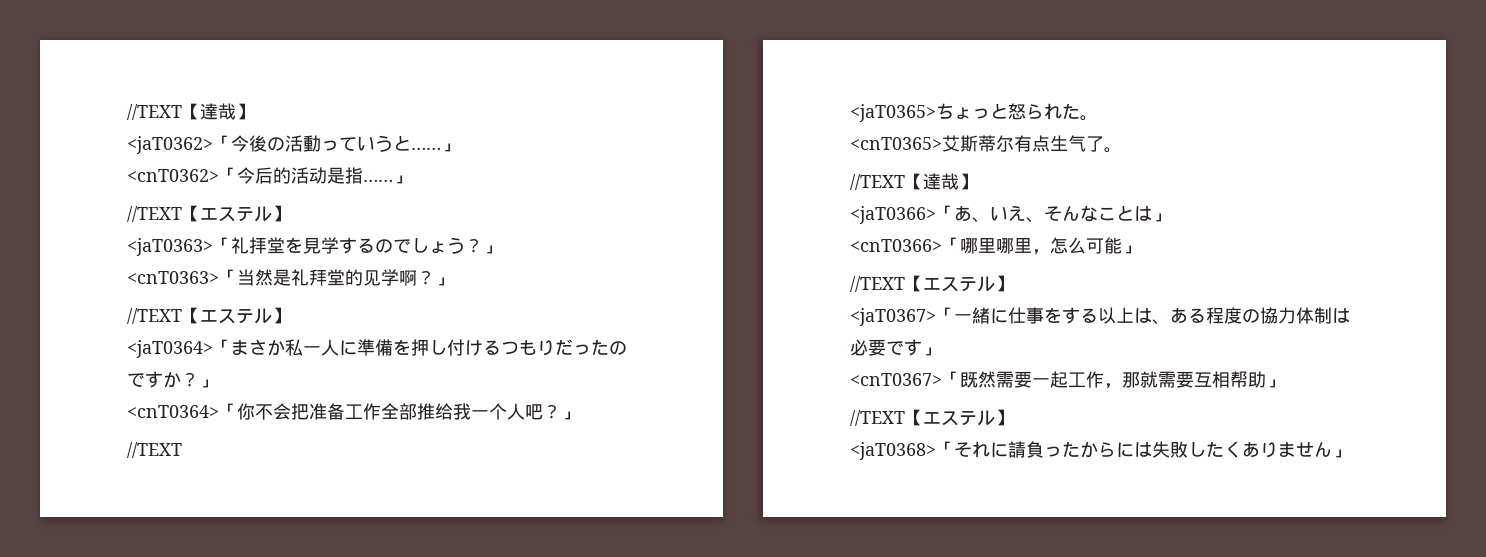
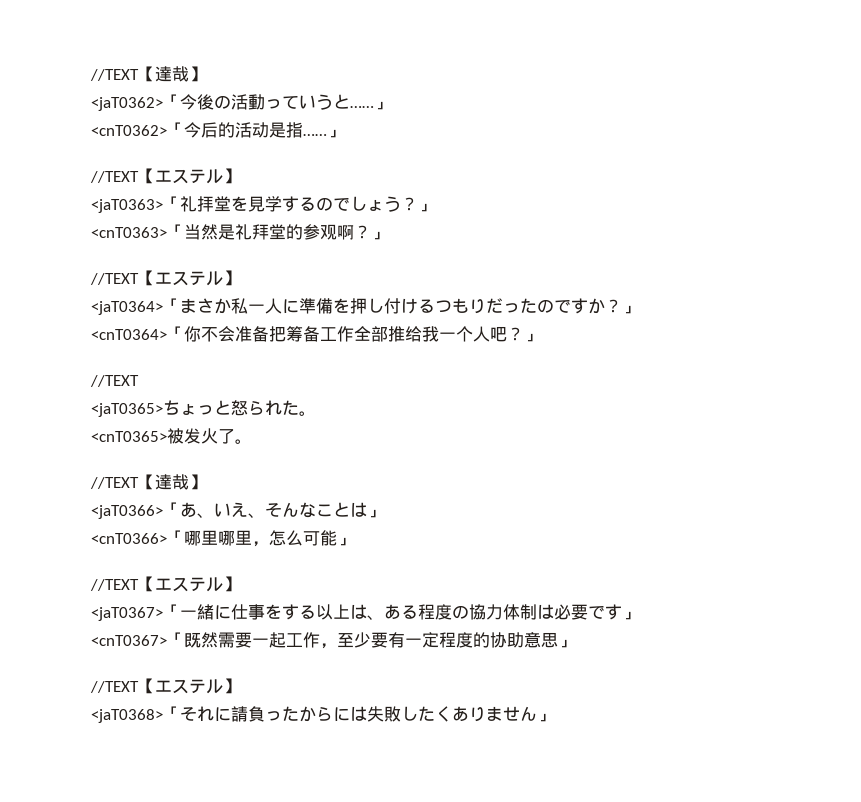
[363,269,399,286] 见学 -> [303,224,337,240] 参观
[291,403,327,420] 把准 -> [235,326,303,342] 准备把筹
[942,135,1086,152] 艾斯蒂尔有点生气 -> [167,428,218,444] 被发火
[1122,371,1266,388] 那就需要互相帮助 -> [337,632,558,648] 至少要有一定程度的协助意思

